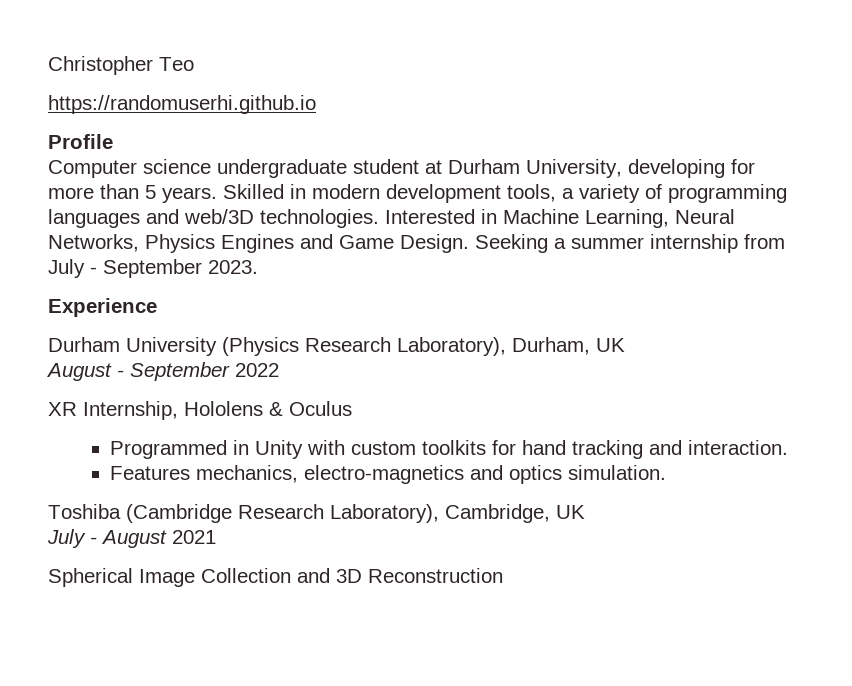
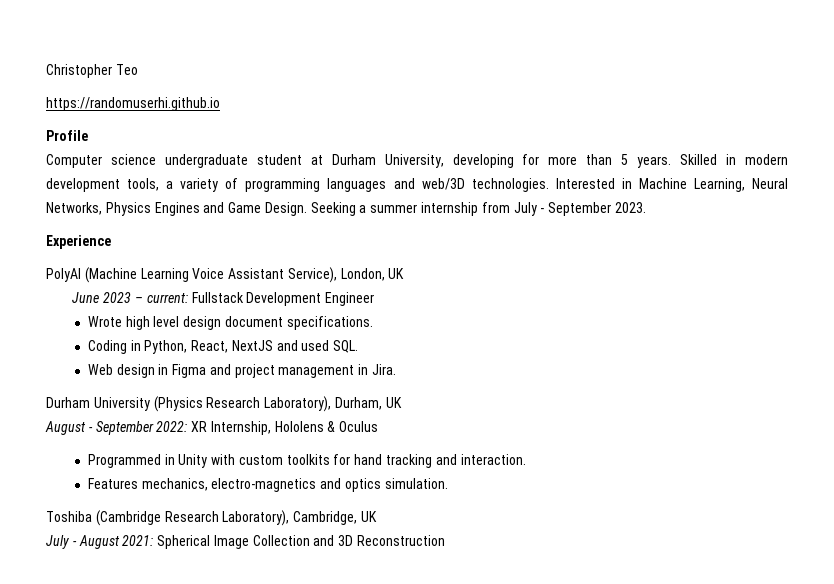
(157, 307) none -> [46,267,405,283] [72,292,375,306] [87,316,373,330] [87,340,359,354] [87,364,397,378] // PolyAI (Machine Learning Voice Assistant Service), London, UK // June 2023 – current: Fullstack Development Engineer // Wrote high level design document specifications. // Coding in Python, React, NextJS and used SQL. // Web design in Figma and project management in Jira.
[235,363,279,377] 2022 // -> [156,421,188,432] 2022:
[172,530,216,544] 2021 // -> [122,535,154,546] 2021:

